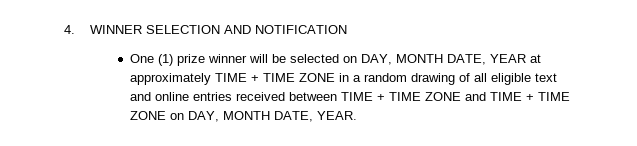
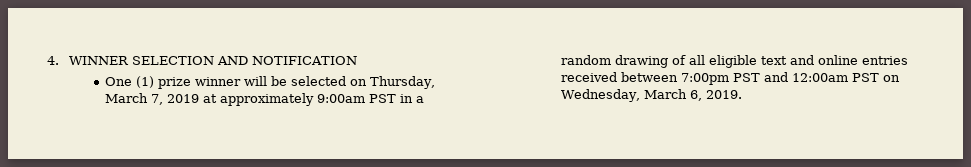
[361,54,542,65] [130,73,336,85] DAY, MONTH DATE, YEAR at approximately TIME + TIME ZONE -> [369,76,435,89] [104,93,396,106] Thursday, March 7, 2019 at approximately 9:00am PST
[341,92,571,101] [130,111,358,122] TIME + TIME ZONE and TIME + TIME ZONE on DAY, MONTH DATE, YEAR. -> [680,72,900,85] [560,89,742,102] 7:00pm PST and 12:00am PST on Wednesday, March 6, 2019.

